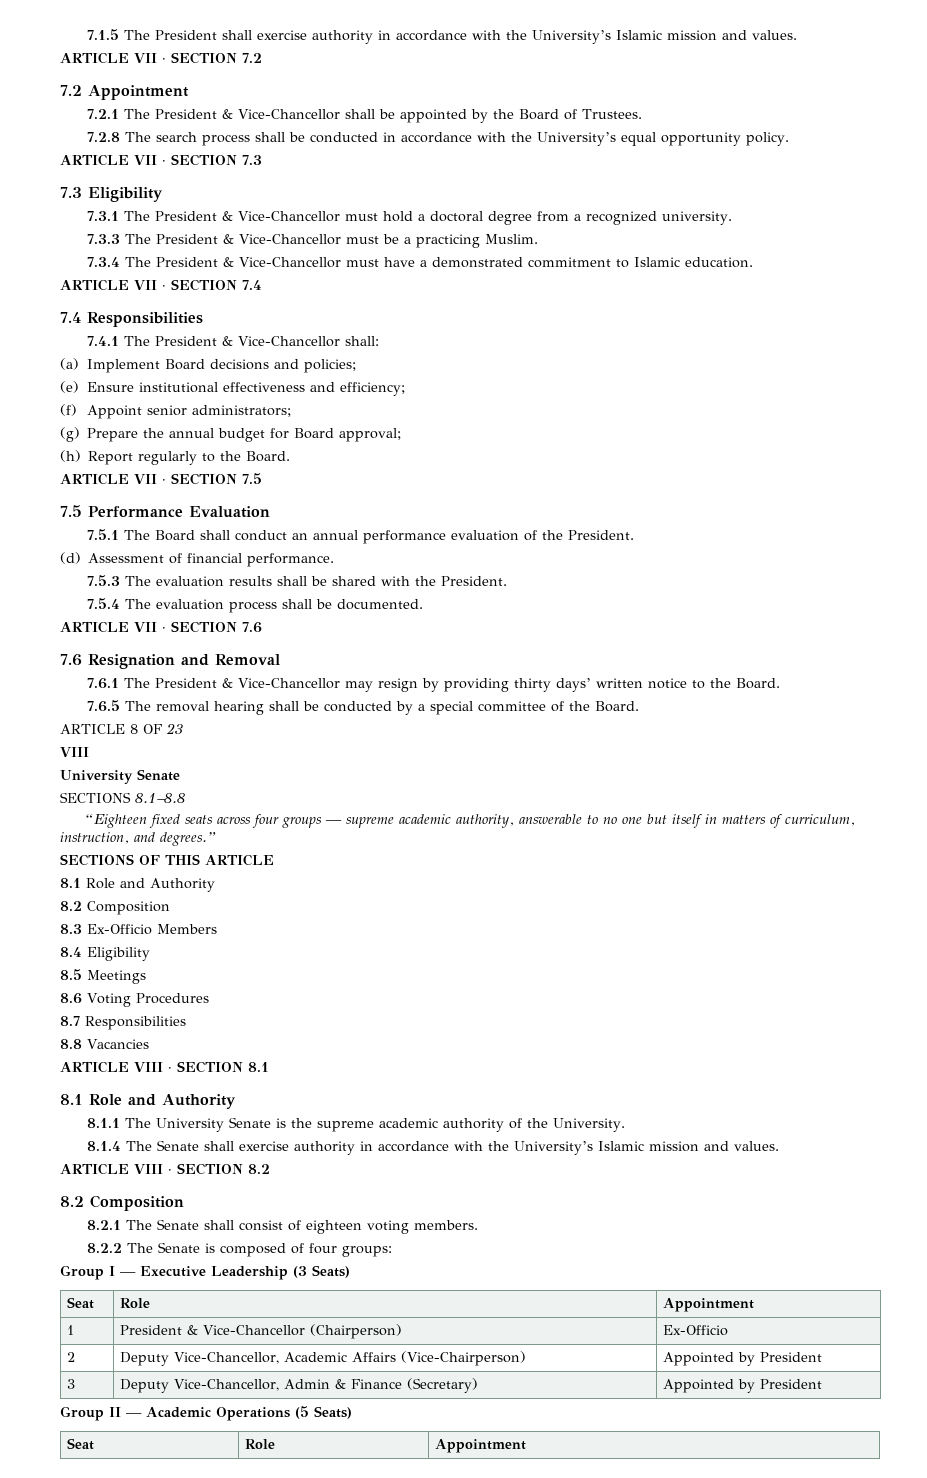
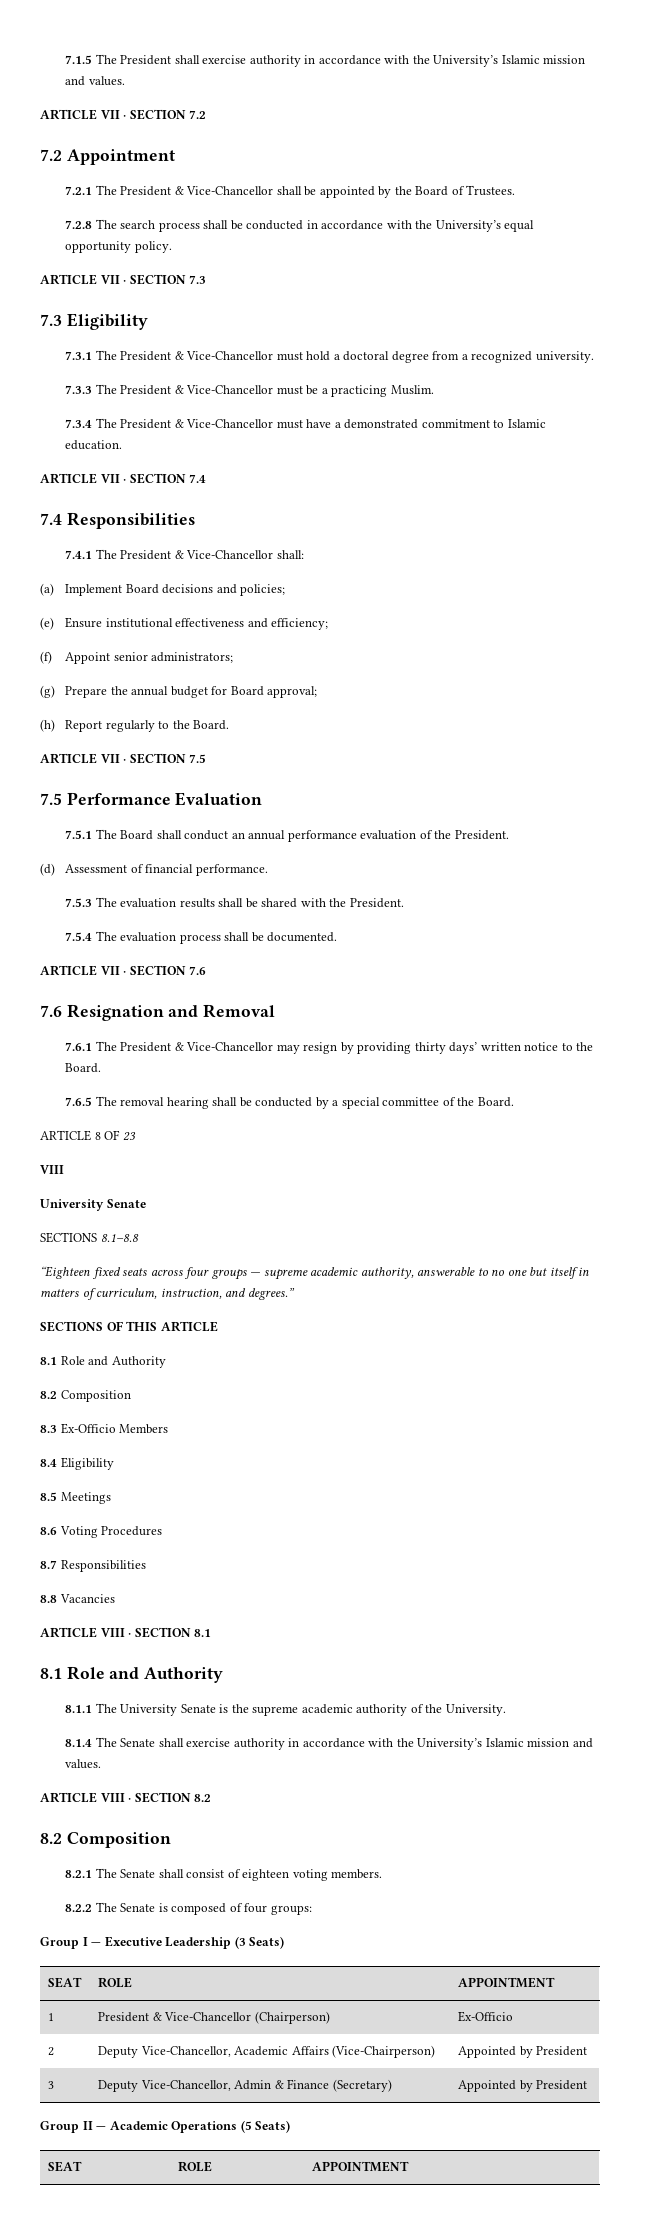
[66,1297,94,1309] [119,1298,150,1308] [662,1298,754,1312] Seat | Role | Appointment -> [48,1977,83,1988] [98,1977,133,1988] [458,1977,556,1988] SEAT | ROLE | APPOINTMENT
[66,1438,94,1450] [244,1439,275,1449] [434,1439,526,1453] Seat | Role | Appointment -> [48,2161,83,2172] [178,2161,213,2172] [312,2161,410,2172] SEAT | ROLE | APPOINTMENT

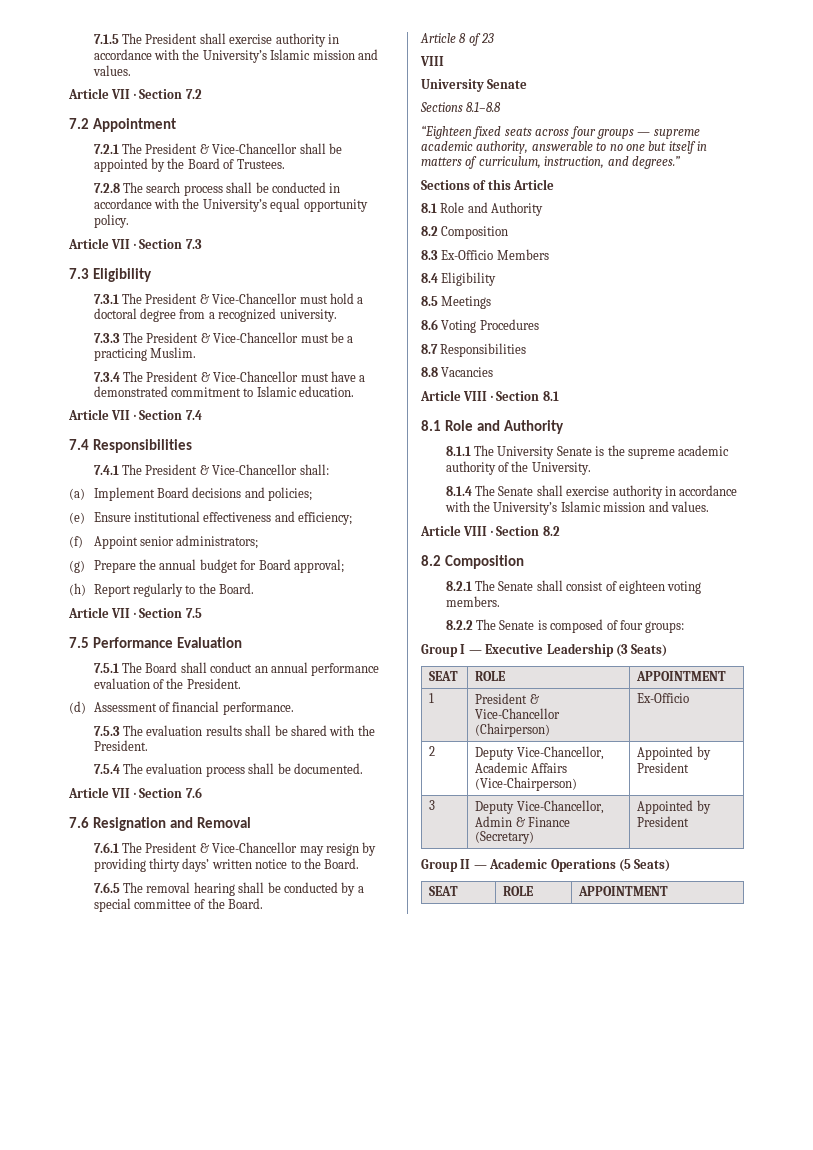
[40,109,186,120] ARTICLE VII · SECTION -> [68,88,183,99] Article VII · Section
[40,274,186,285] ARTICLE VII · SECTION -> [68,238,183,249] Article VII · Section
[40,473,186,484] ARTICLE VII · SECTION -> [68,409,183,420] Article VII · Section
[40,753,186,764] ARTICLE VII · SECTION -> [68,607,183,618] Article VII · Section
[40,965,186,976] ARTICLE VII · SECTION -> [68,787,183,798] Article VII · Section
[40,1130,121,1141] ARTICLE 8 OF -> [420,33,481,46] Article 8 of
[40,1232,97,1243] SECTIONS -> [420,102,463,112] Sections
[40,1321,218,1332] SECTIONS OF THIS ARTICLE -> [421,179,555,190] Sections of this Article
[40,1627,191,1638] ARTICLE VIII · SECTION -> [420,390,540,401] Article VIII · Section
[40,1792,191,1803] ARTICLE VIII · SECTION -> [420,525,540,536] Article VIII · Section

